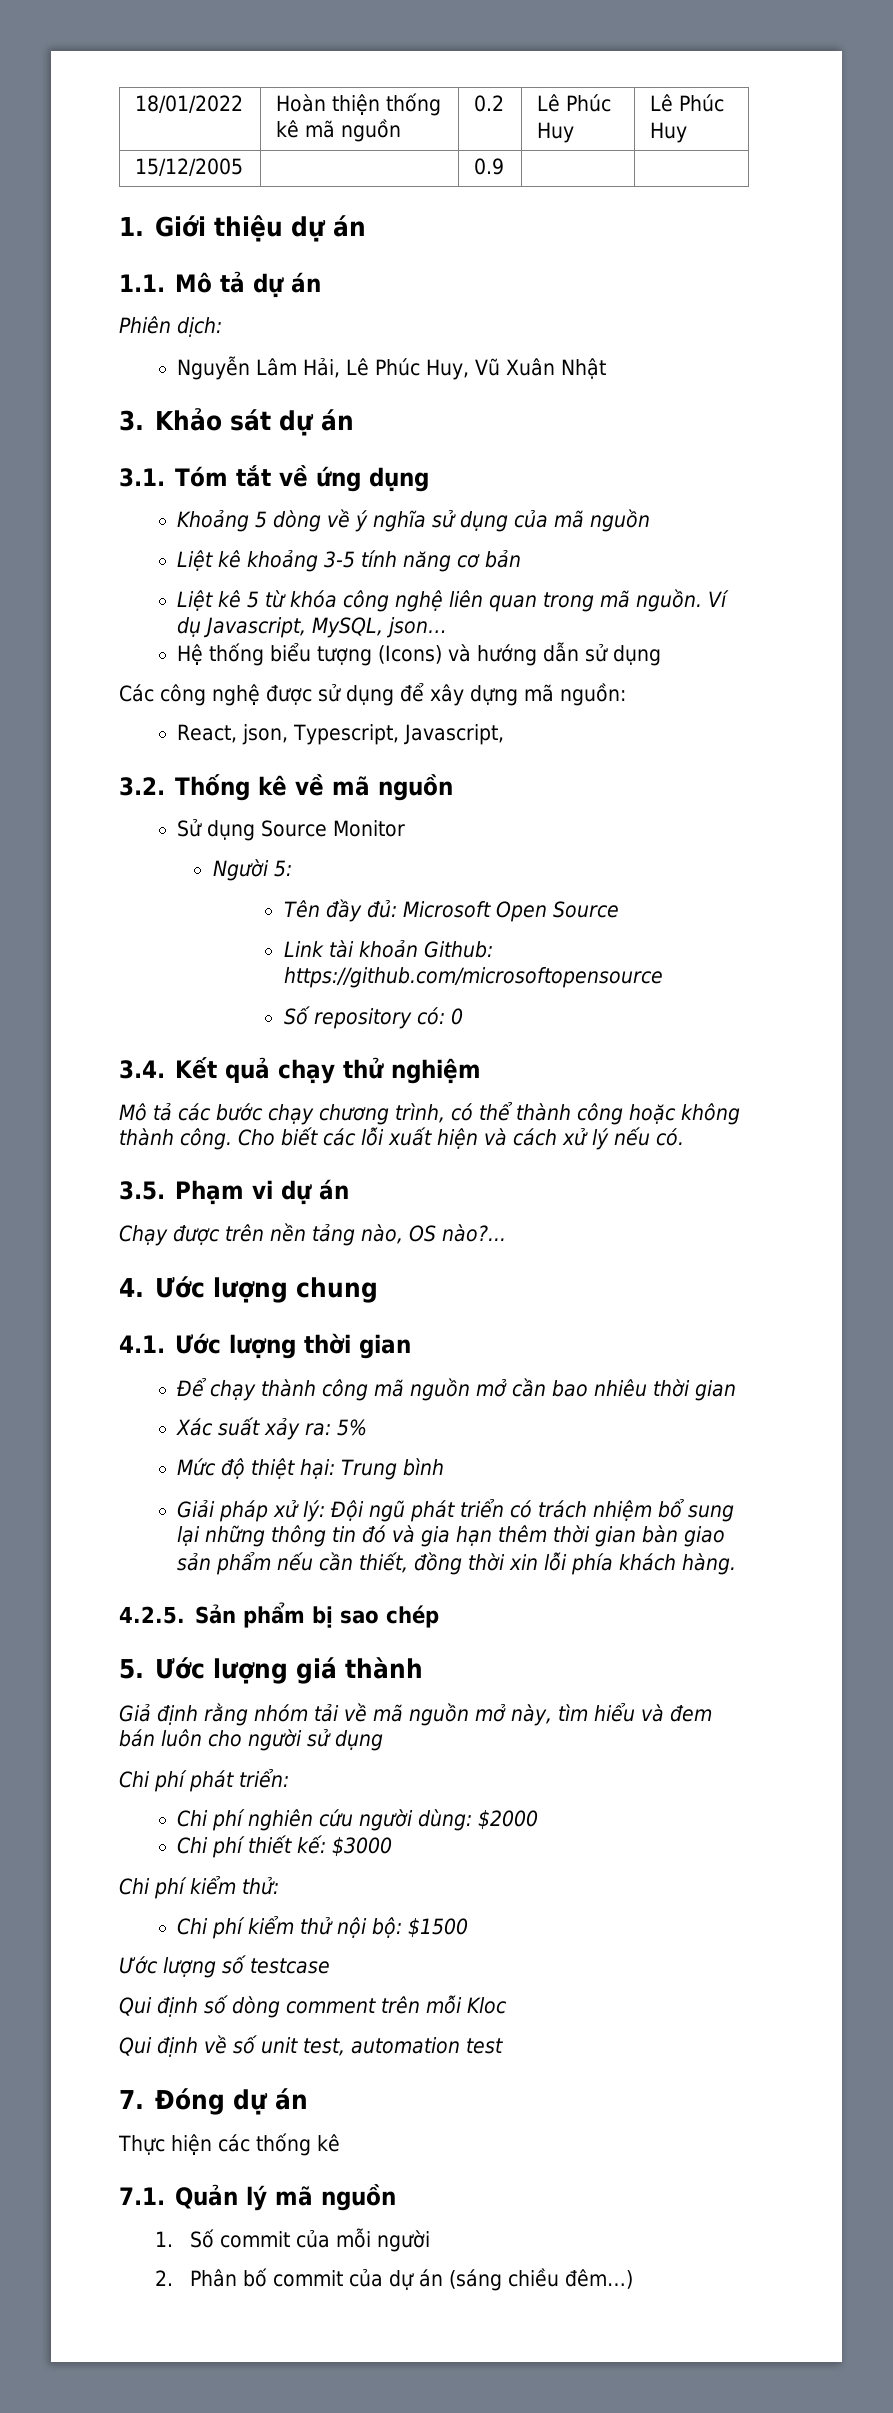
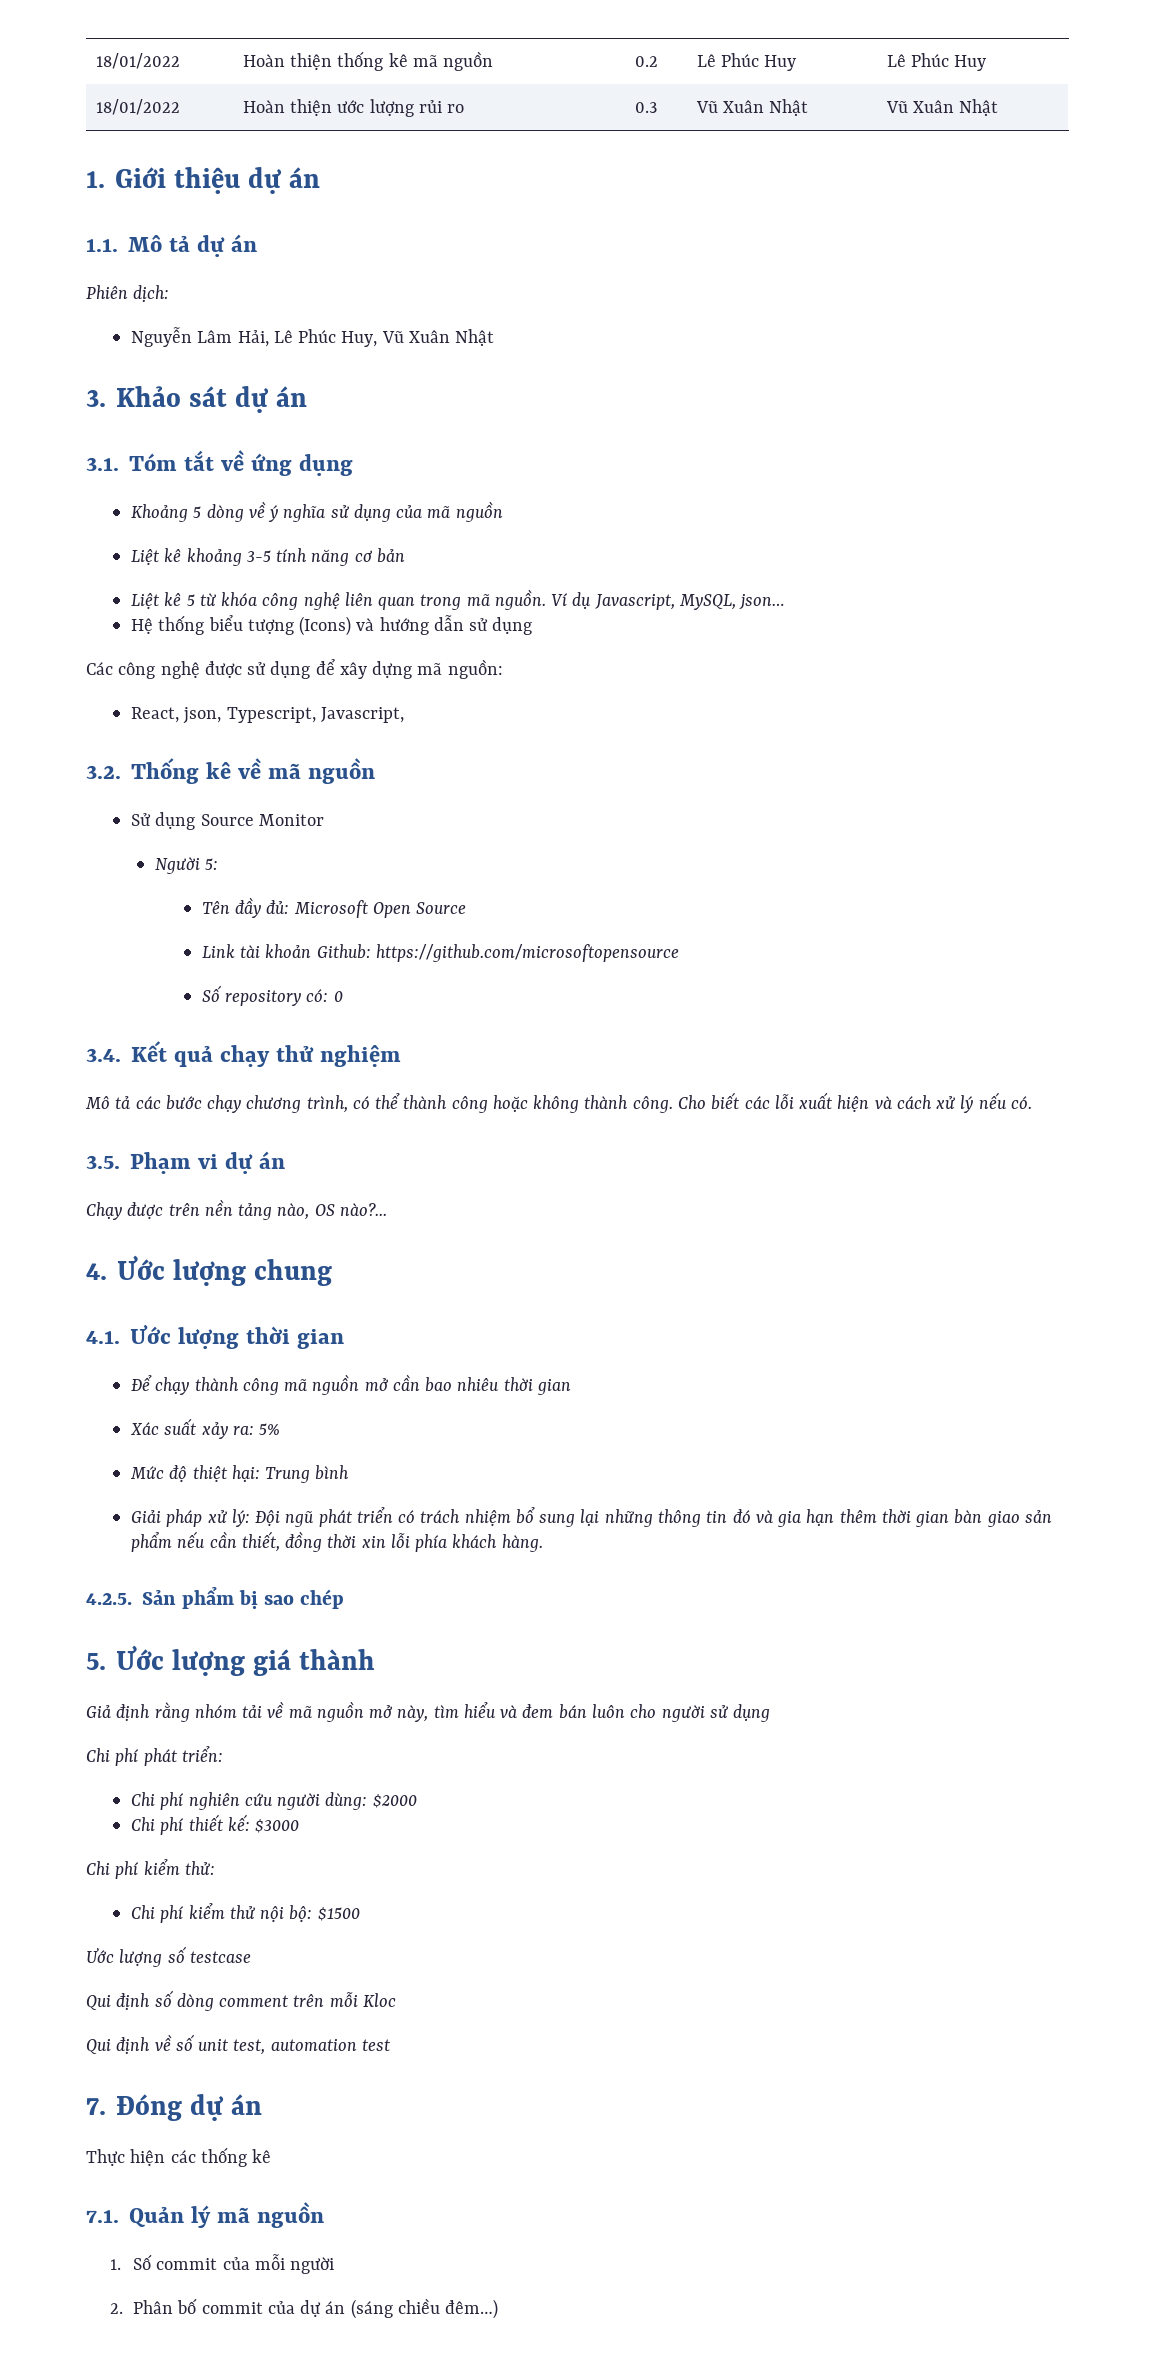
[135,158,244,176] [474,158,505,175] 15/12/2005 | | 0.9 | | -> [95,99,180,115] [242,99,465,117] [634,102,657,113] [695,99,809,116] [885,99,999,116] 18/01/2022 | Hoàn thiện ước lượng rủi ro | 0.3 | Vũ Xuân Nhật | Vũ Xuân Nhật

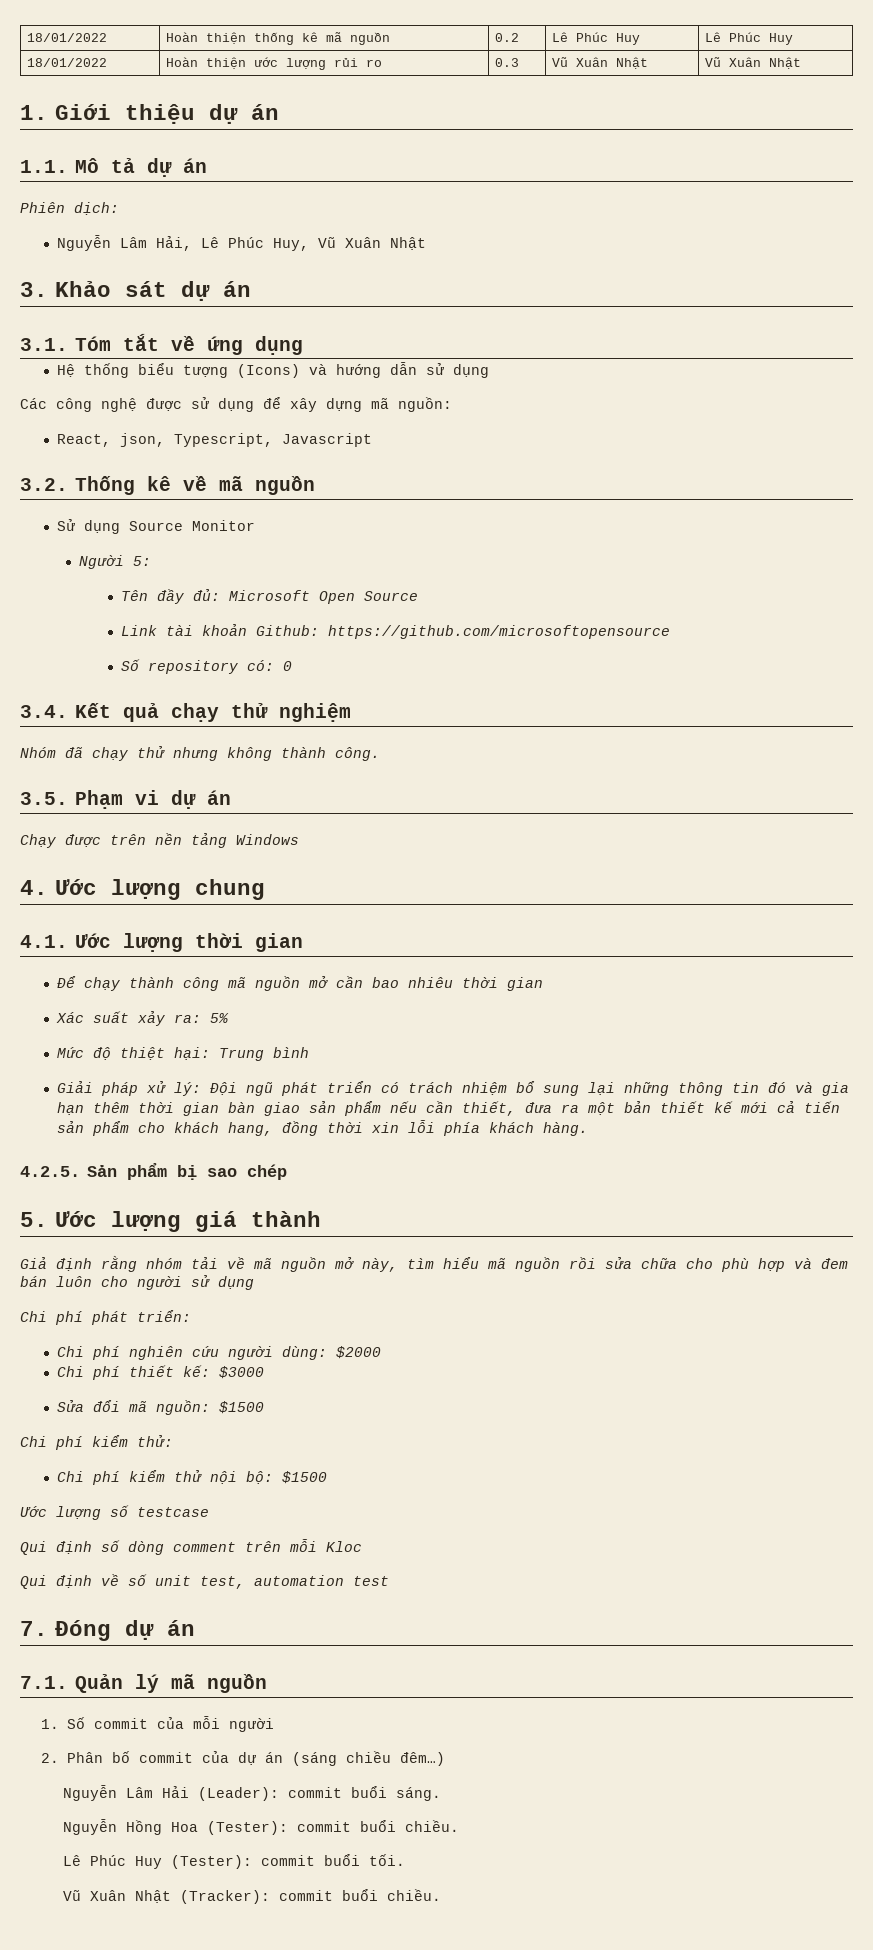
[131,501,503,522] [131,548,405,566] [131,589,786,610] // Khoảng 5 dòng về ý nghĩa sử dụng của mã nguồn // Liệt kê khoảng 3-5 tính năng cơ bản // Liệt kê 5 từ khóa công nghệ liên quan trong mã nguồn. Ví dụ Javascript, MySQL, json… -> (304, 345) none
[320,707,404,723] Javascript, -> [282,433,373,447] Javascript
[85,1092,1032,1113] Mô tả các bước chạy chương trình, có thể thành công hoặc không thành công. Cho biết các lỗi xuất hiện và cách xử lý nếu có. -> [20,746,380,761] Nhóm đã chạy thử nhưng không thành công.
[277,1203,387,1220] nào, OS nào?... -> [236,834,299,845] Windows
(280, 1541) none -> [525,1101,841,1115] [57,1121,274,1136] đưa ra một bản thiết kế mới cả tiến sản phẩm cho khách hang,
(496, 1710) none -> [488,1257,785,1272] mã nguồn rồi sửa chữa cho phù hợp
(300, 1826) none -> [57,1400,265,1415] // Sửa đổi mã nguồn: $1500
[86,2147,272,2167] // Thực hiện các thống kê -> (196, 1628) none
(499, 2309) none -> [62,1785,441,1801] [62,1819,459,1835] [62,1854,405,1869] [62,1889,441,1904] // Nguyễn Lâm Hải (Leader): commit buổi sáng. // Nguyễn Hồng Hoa (Tester): commit buổi chiều. // Lê Phúc Huy (Tester): commit buổi tối. // Vũ Xuân Nhật (Tracker): commit buổi chiều.

